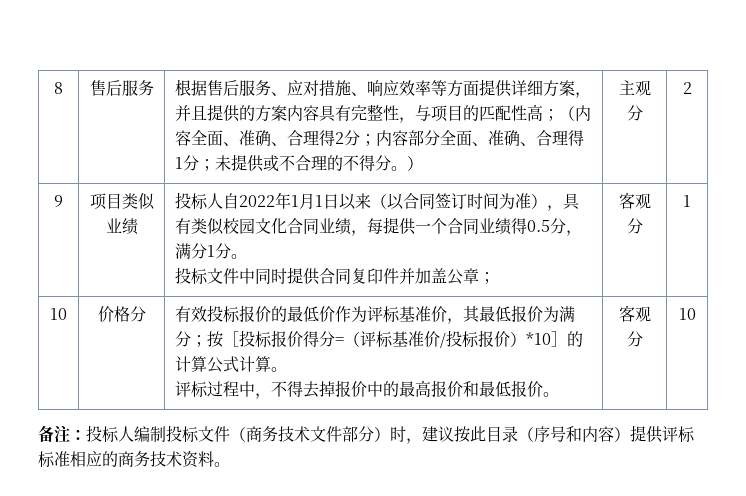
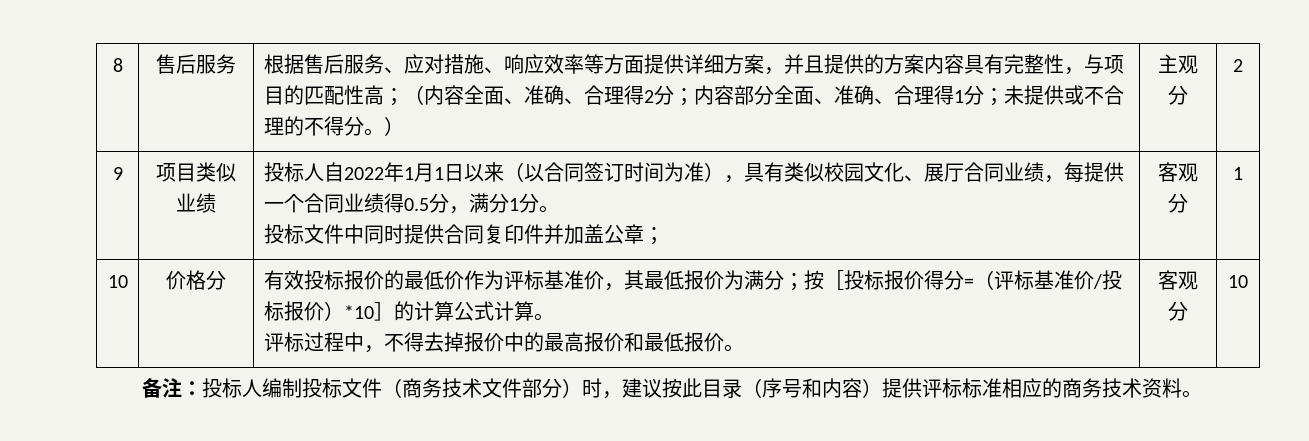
(288, 226) none -> [903,163,964,182] 、展厅

